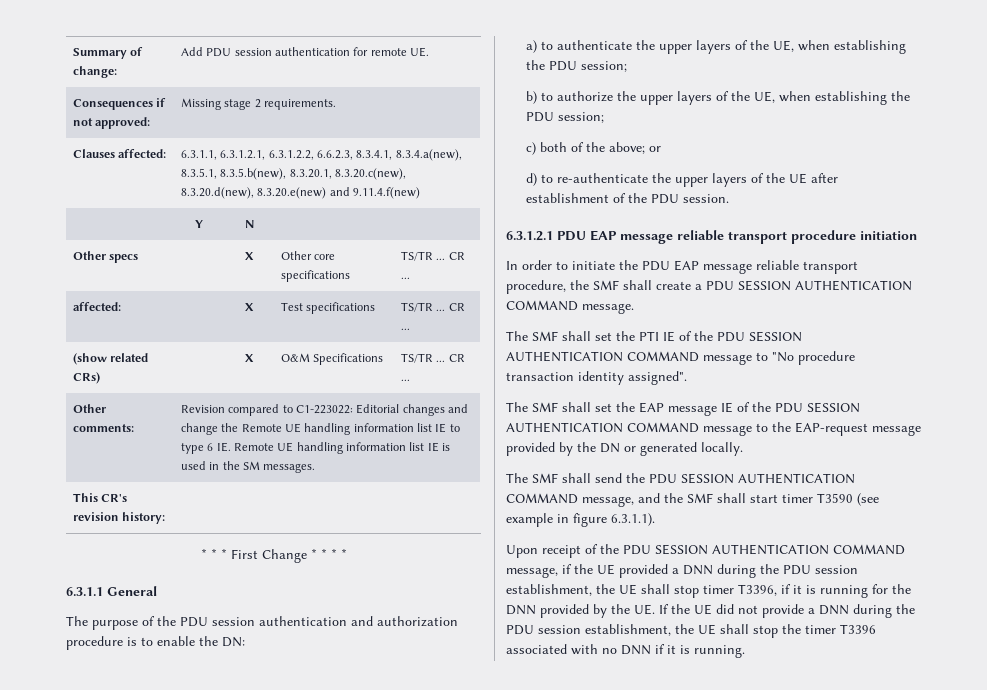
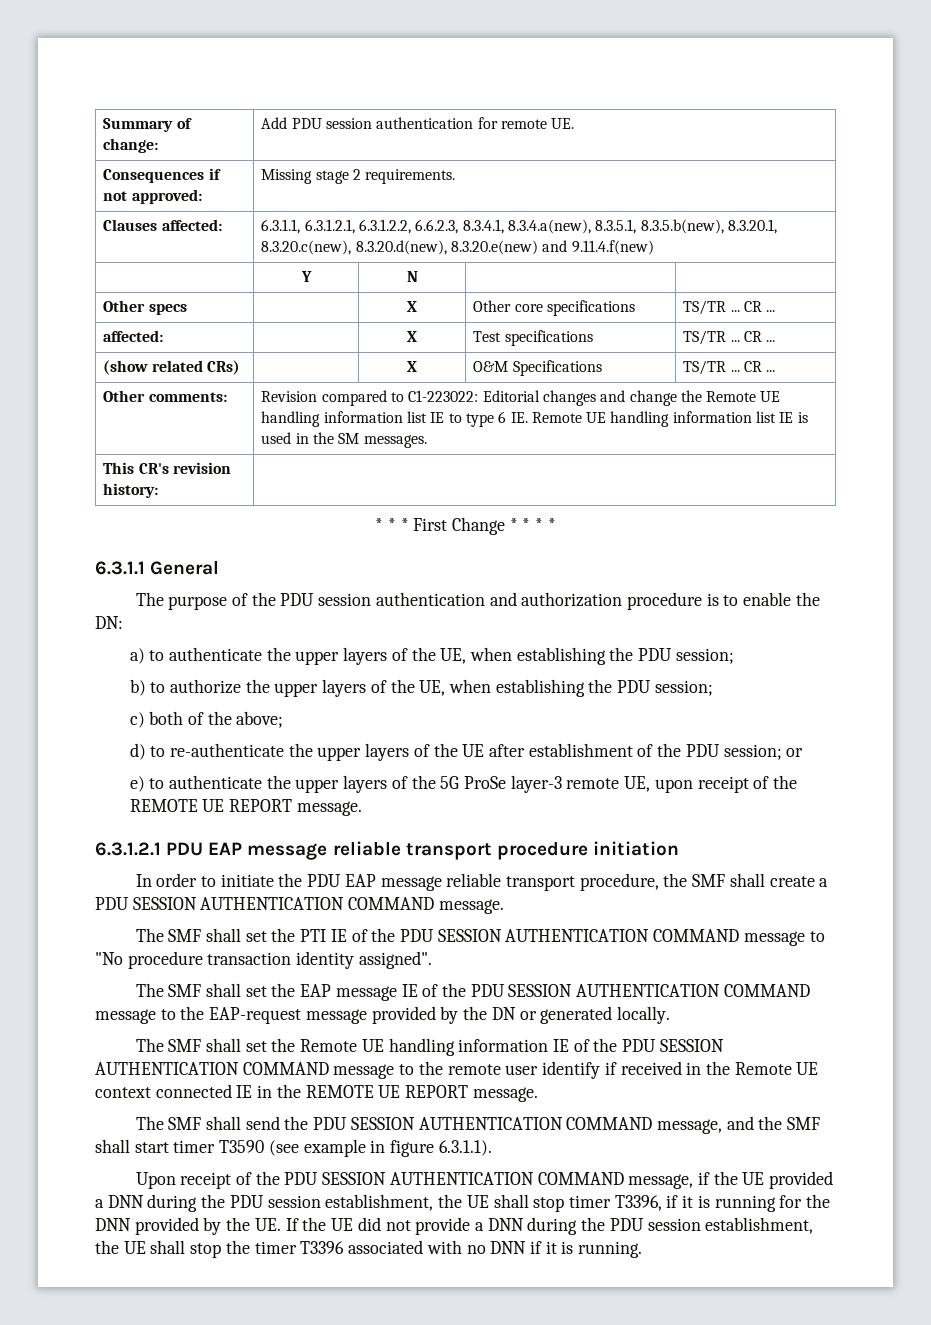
[649,146,662,152] or -> (284, 719) none
[683,194,730,203] session. -> [723,744,804,760] [129,775,798,793] [129,799,362,816] session; or // e) to authenticate the upper layers of the 5G ProSe layer-3 remote UE, upon receipt of the REMOTE UE REPORT message.
(743, 449) none -> [135,1038,724,1056] [95,1061,819,1079] [95,1084,538,1102] // The SMF shall set the Remote UE handling information IE of the PDU SESSION AUTHENTICATION COMMAND message to the remote user identify if received in the Remote UE context connected IE in the REMOTE UE REPORT message.

